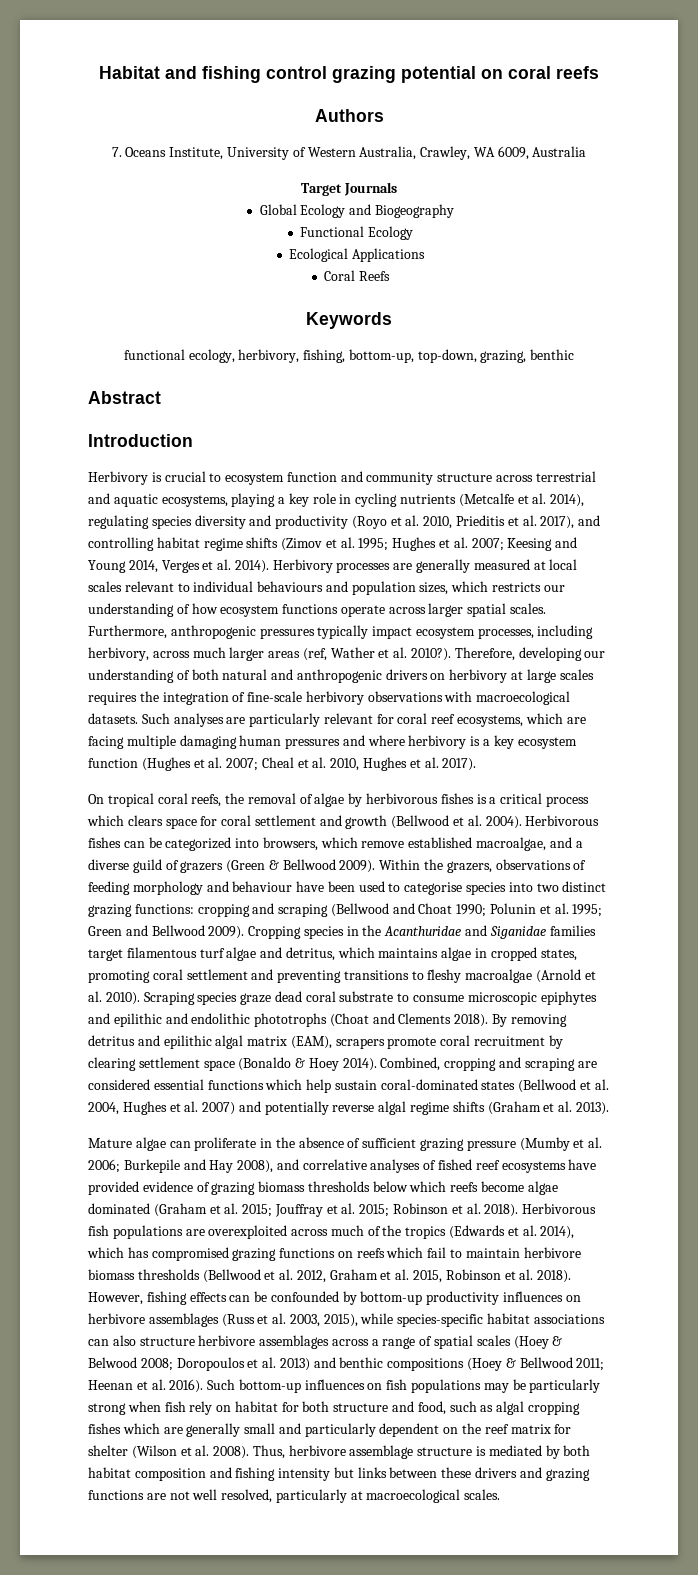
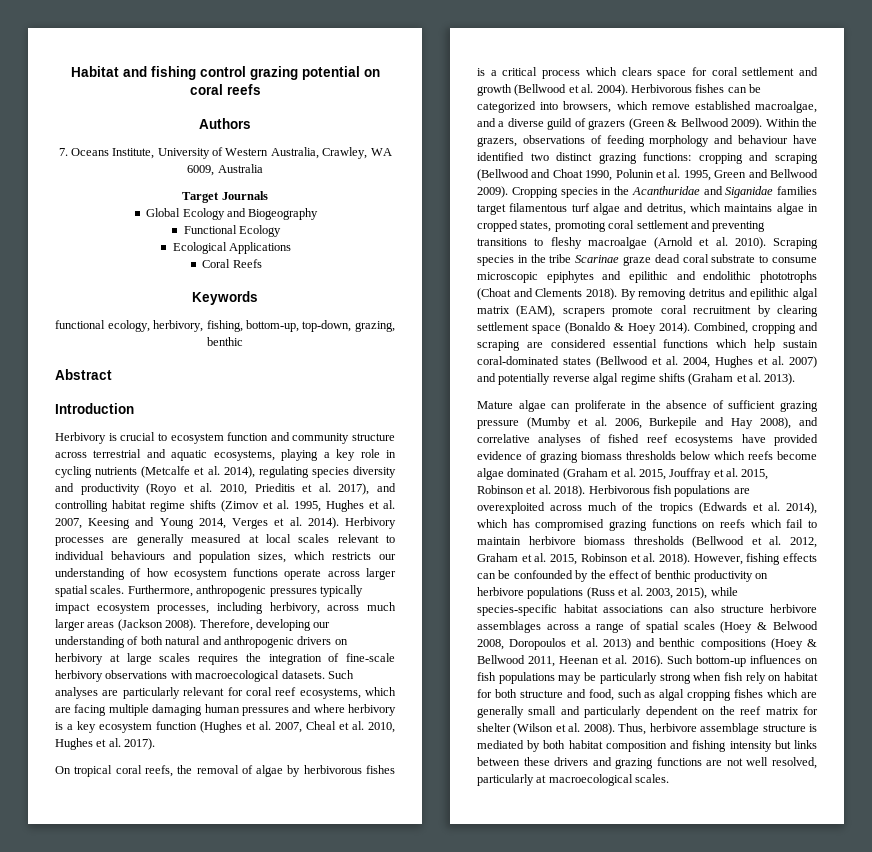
[358,537,504,551] 1995; Hughes et al. 2007; -> [294,500,395,512] [55,518,82,529] 1995, Hughes et al. 2007,
[302,647,452,661] (ref, Wather et al. 2010?). -> [117,619,197,631] (Jackson 2008).
[226,758,259,771] 2007; -> [275,722,302,733] 2007,
[327,881,533,895] been used to categorise species into -> [477,152,524,161] identified
[456,904,487,917] 1990; -> [585,170,613,181] 1990,
[572,904,603,917] 1995; -> [683,170,711,181] 1995,
(238, 998) none -> [517,254,620,263] in the tribe Scarinae
[88,1159,120,1173] 2006; -> [614,418,642,429] 2006,
[242,1204,273,1217] 2015; -> [638,469,666,480] 2015,
[359,1204,390,1217] 2015; -> [741,469,769,480] 2015,
[360,1291,564,1305] bottom-up productivity influences -> [590,570,753,582] the effect of benthic productivity
[148,1313,219,1327] assemblages -> [527,587,584,599] populations
[140,1358,173,1371] 2008; -> [477,639,504,650] 2008,
[576,1358,605,1371] 2011; -> [528,656,556,667] 2011,

